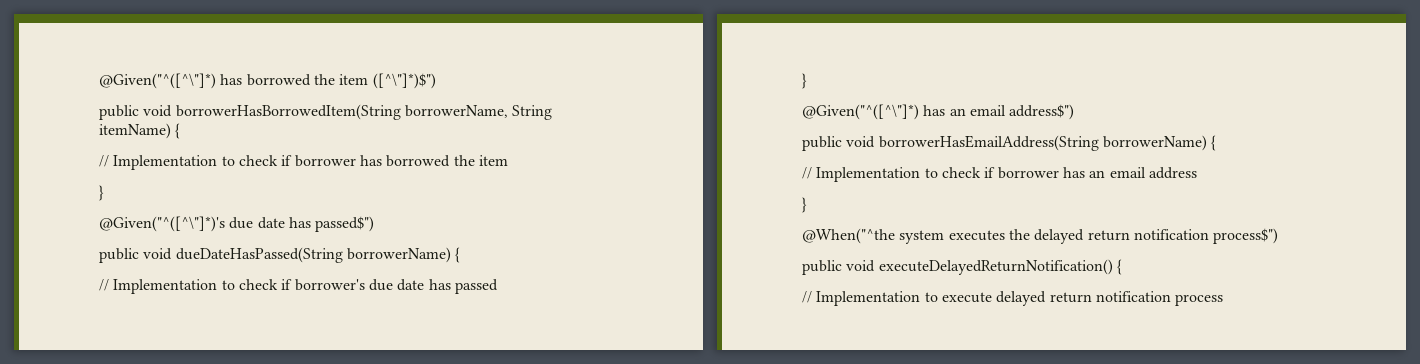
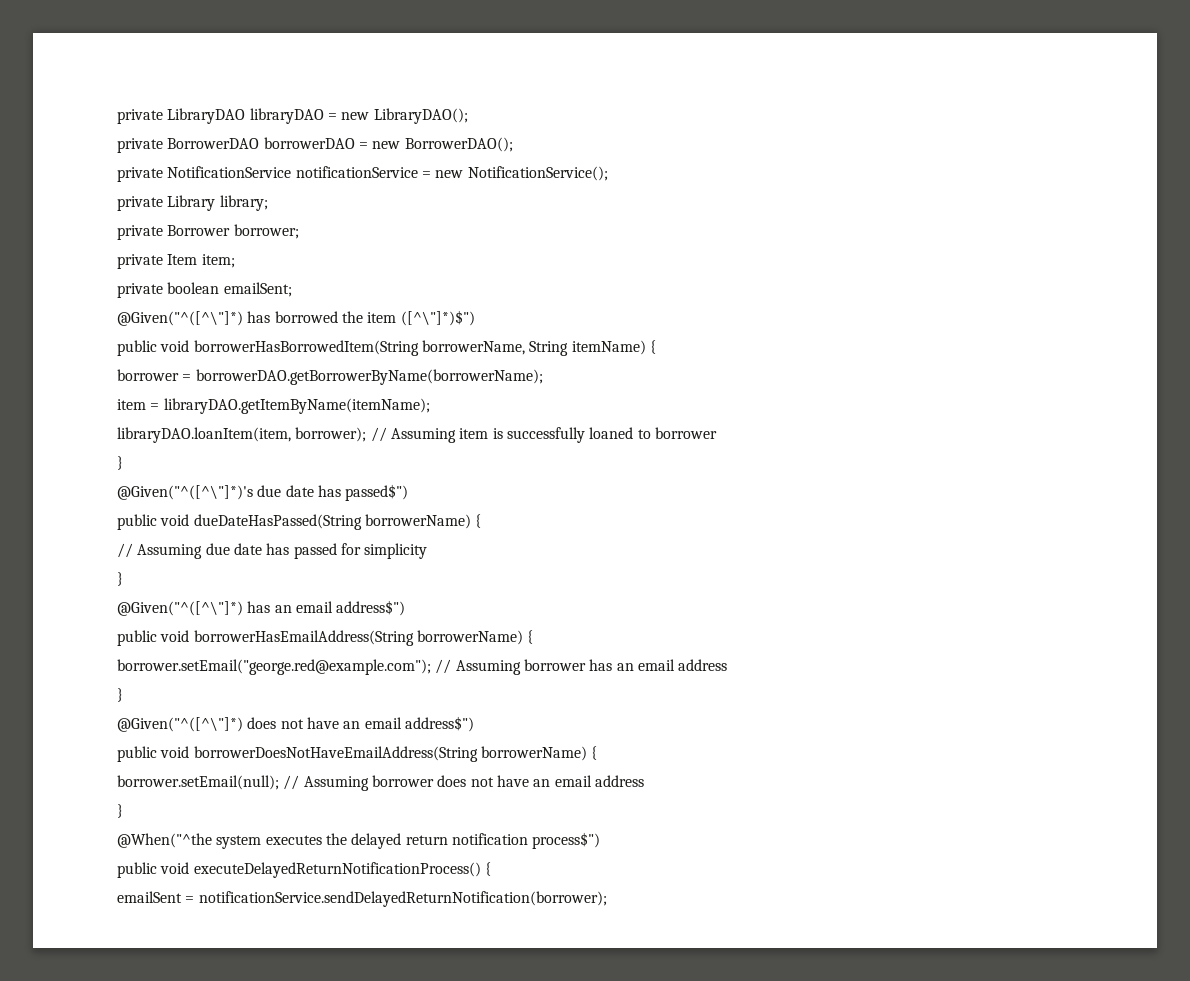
(99, 81) none -> [117,108,468,124] [117,137,513,153] [117,166,608,182] [117,195,268,211] [117,224,299,240] [117,254,235,269] [117,282,292,298] private LibraryDAO libraryDAO = new LibraryDAO(); // private BorrowerDAO borrowerDAO = new BorrowerDAO(); // private NotificationService notificationService = new NotificationService(); // private Library library; // private Borrower borrower; // private Item item; // private boolean emailSent; //
[99,155,508,170] // Implementation to check if borrower has borrowed the item -> [117,369,543,385] [117,398,430,414] [117,427,717,443] borrower = borrowerDAO.getBorrowerByName(borrowerName); // item = libraryDAO.getItemByName(itemName); // libraryDAO.loanItem(item, borrower); // Assuming item is successfully loaned to borrower
[113,279,365,294] Implementation to check if borrower's -> [137,544,203,559] Assuming
(498, 286) none -> [340,543,428,559] for simplicity
[802,167,996,182] // Implementation to check if -> [117,659,521,675] borrower.setEmail("george.red@example.com"); // Assuming
(807, 205) none -> [117,716,474,732] [117,746,598,762] [117,775,644,791] [117,804,123,818] // @Given("^([^\"]*) does not have an email address$") // public void borrowerDoesNotHaveEmailAddress(String borrowerName) { // borrower.setEmail(null); // Assuming borrower does not have an email address // }
[878,259,1122,275] [802,291,1224,306] executeDelayedReturnNotification() { // // Implementation to execute delayed return notification process -> [193,862,491,878] [117,891,607,907] executeDelayedReturnNotificationProcess() { // emailSent = notificationService.sendDelayedReturnNotification(borrower);

